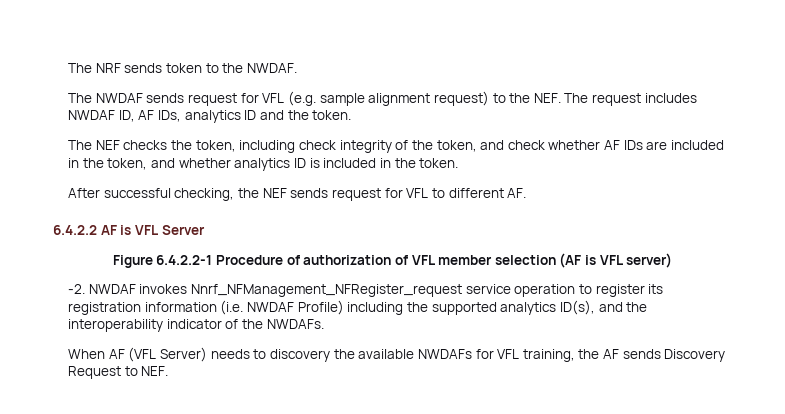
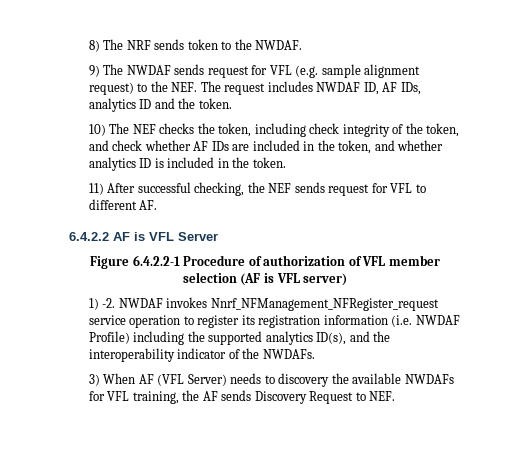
(68, 68) none -> [88,40,100,52] 8)
(297, 68) none -> [88,65,100,77] 9)
(352, 115) none -> [88,124,106,136] 10)
(459, 163) none -> [88,183,104,195] 11)
(673, 260) none -> [88,298,99,310] 1)
(324, 324) none -> [88,374,100,386] 3)

